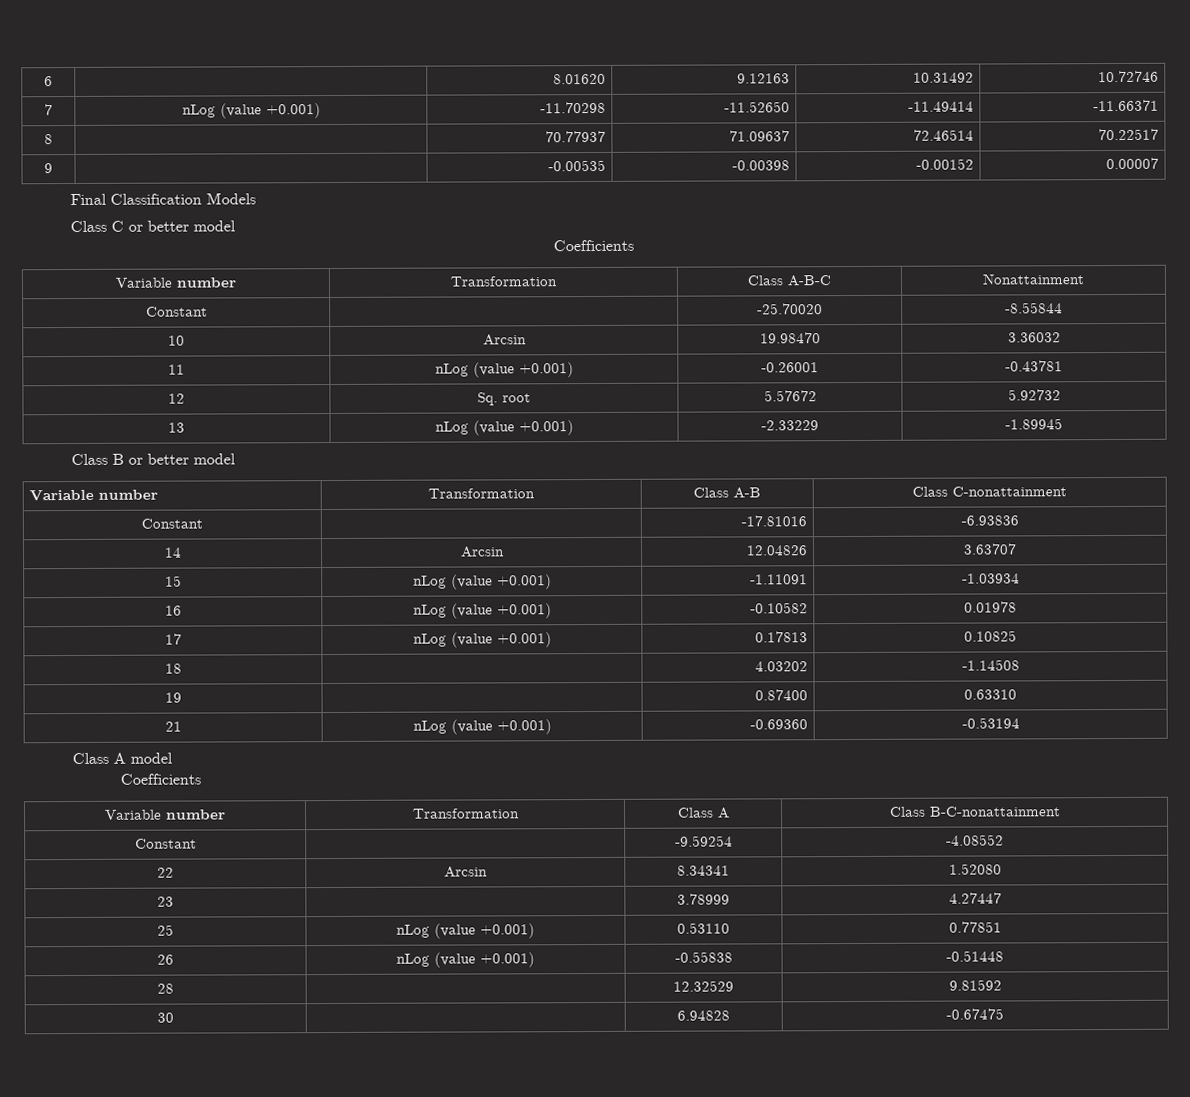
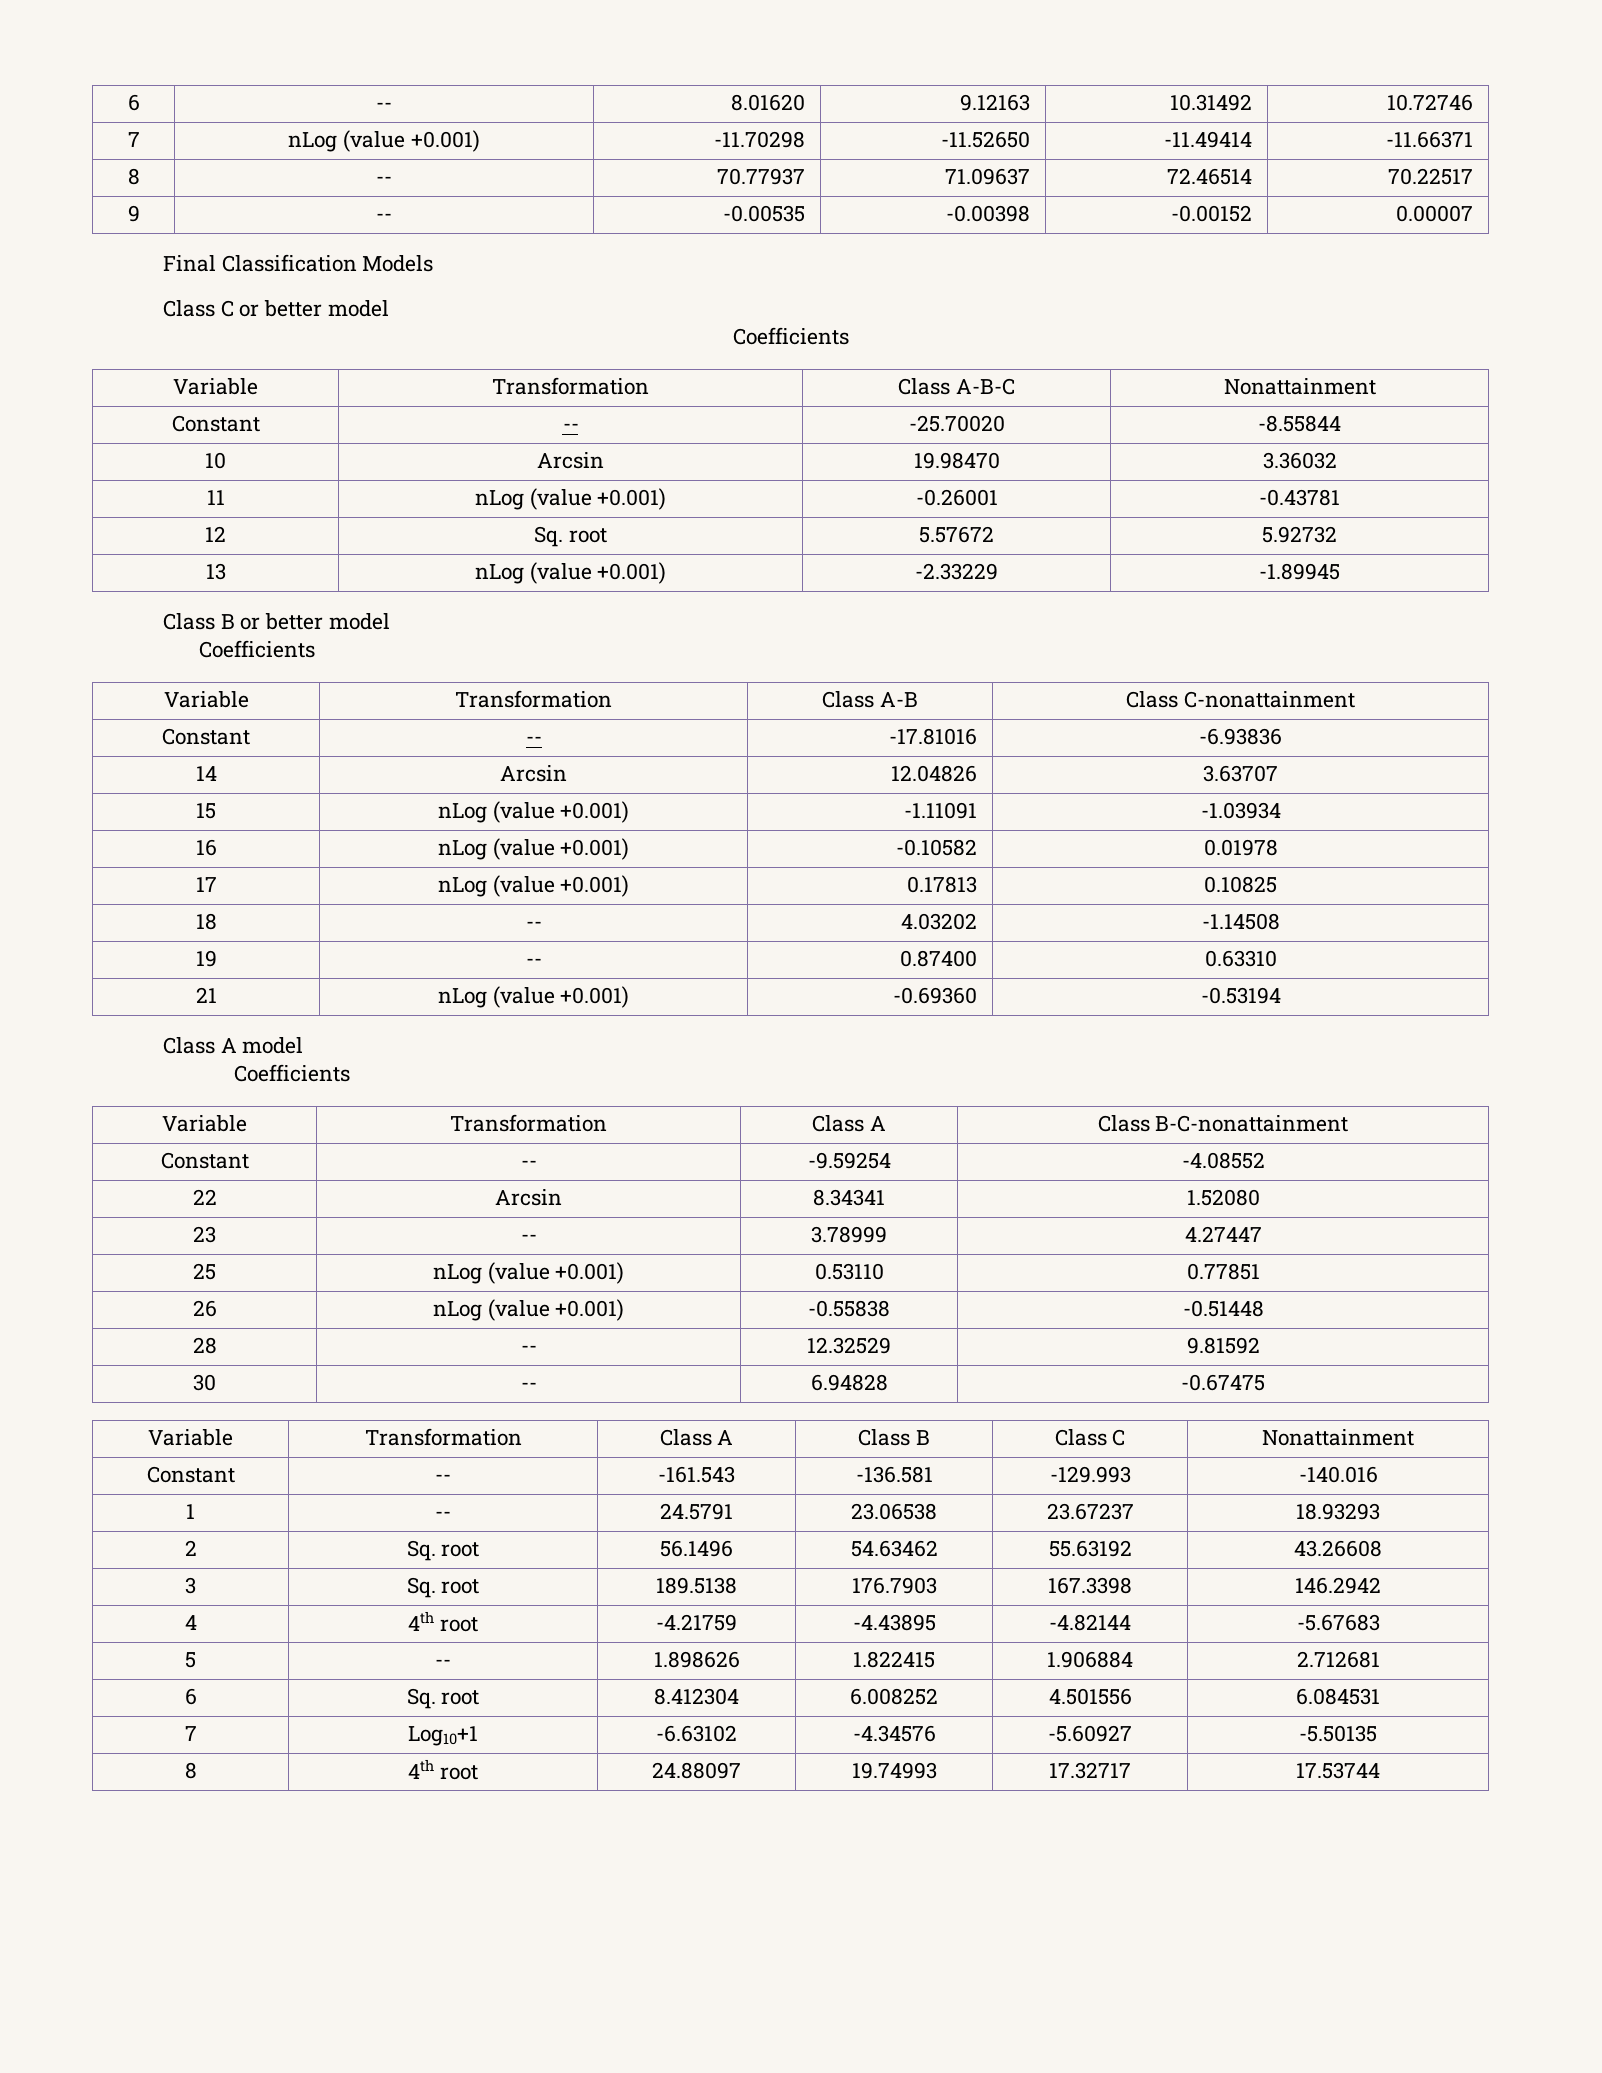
[44,76,53,87] 6 | -> [127,94,140,111] [376,102,392,110] 6 | --
(53, 139) none -> [376,176,392,184] --
(53, 168) none -> [376,213,392,221] --
[176,277,236,288] number -> (258, 386) none
(208, 311) none -> [562,423,579,431] --
[29,489,159,502] // Variable number -> [198,640,315,658] [163,691,249,708] // Coefficients // Variable
(203, 523) none -> [525,736,542,744] --
(182, 668) none -> [525,921,542,929] --
(182, 697) none -> [525,958,542,966] --
[165,809,226,820] number -> (247, 1123) none
(197, 843) none -> [520,1160,537,1168] --
(174, 901) none -> [520,1234,537,1242] --
(174, 988) none -> [520,1345,537,1353] --
(174, 1017) none -> [520,1382,537,1390] --
(1004, 1014) none -> [148,1429,233,1446] [364,1428,522,1446] [659,1429,734,1446] [858,1429,930,1446] [1054,1429,1126,1446] [1262,1429,1414,1446] [146,1466,235,1483] [435,1474,451,1482] [658,1466,735,1483] [855,1466,933,1483] [1049,1466,1131,1483] [1298,1466,1378,1483] [186,1504,195,1519] [435,1511,451,1519] [660,1503,733,1520] [851,1503,937,1520] [1046,1503,1134,1520] [1296,1503,1380,1520] [184,1540,197,1556] [406,1540,480,1561] [660,1540,733,1557] [850,1540,938,1557] [1048,1540,1132,1557] [1294,1540,1382,1557] [185,1577,196,1594] [406,1577,480,1598] [656,1577,737,1594] [851,1577,937,1594] [1048,1577,1132,1594] [1295,1577,1381,1594] [184,1615,197,1630] [408,1611,478,1632] [656,1614,737,1631] [852,1614,936,1631] [1049,1614,1131,1631] [1296,1614,1380,1631] [185,1652,196,1668] [435,1659,451,1667] [653,1651,740,1668] [853,1651,935,1668] [1047,1651,1133,1668] [1296,1651,1380,1668] [184,1688,197,1705] [406,1688,480,1709] [654,1688,739,1705] [850,1688,938,1705] [1048,1688,1132,1705] [1296,1688,1380,1705] [184,1726,197,1741] [408,1726,478,1746] [656,1725,737,1742] [852,1725,936,1742] [1048,1725,1132,1742] [1299,1725,1377,1742] [184,1762,197,1779] [408,1759,478,1780] [652,1762,741,1779] [851,1762,937,1779] [1049,1762,1131,1779] [1296,1762,1380,1779] // Variable | Transformation | Class A | Class B | Class C | Nonattainment // Constant | -- | -161.543 | -136.581 | -129.993 | -140.016 // 1 | -- | 24.5791 | 23.06538 | 23.67237 | 18.93293 // 2 | Sq. root | 56.1496 | 54.63462 | 55.63192 | 43.26608 // 3 | Sq. root | 189.5138 | 176.7903 | 167.3398 | 146.2942 // 4 | 4th root | -4.21759 | -4.43895 | -4.82144 | -5.67683 // 5 | -- | 1.898626 | 1.822415 | 1.906884 | 2.712681 // 6 | Sq. root | 8.412304 | 6.008252 | 4.501556 | 6.084531 // 7 | Log10+1 | -6.63102 | -4.34576 | -5.60927 | -5.50135 // 8 | 4th root | 24.88097 | 19.74993 | 17.32717 | 17.53744

